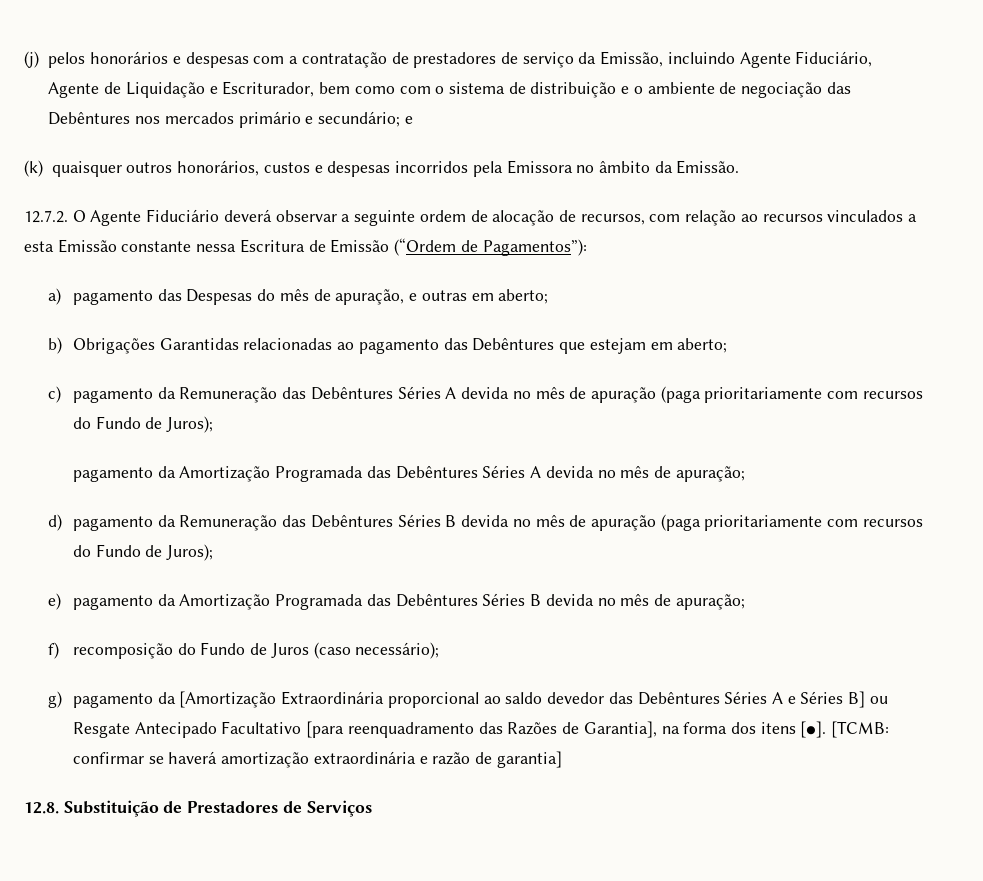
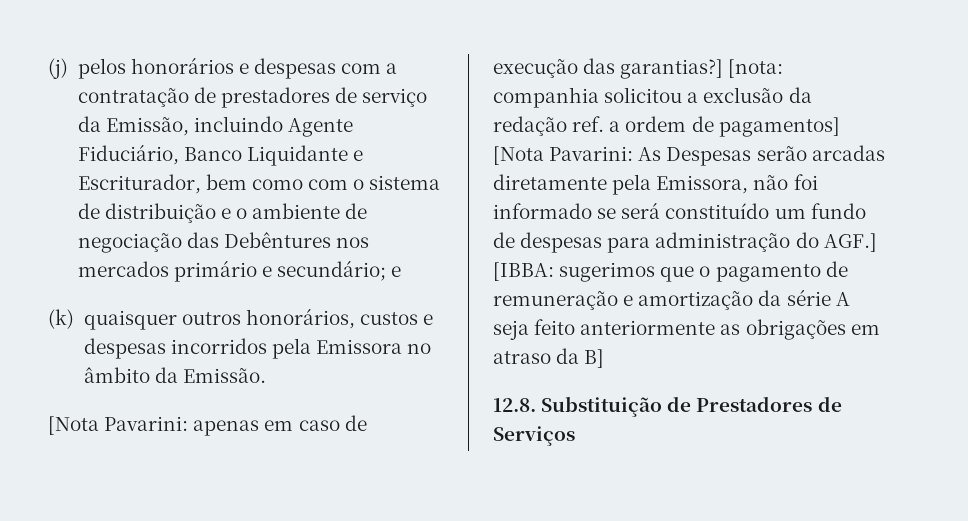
[48,82,205,98] Agente de Liquidação -> [183,145,348,166] Banco Liquidante
[24,209,918,226] [24,238,587,256] [48,288,549,305] [48,337,728,354] [48,386,923,403] [72,416,214,433] [72,465,745,482] [48,514,923,531] [72,544,214,561] [48,593,745,610] [48,642,440,659] [48,691,888,708] [72,721,890,738] [72,751,562,768] 12.7.2. O Agente Fiduciário deverá observar a seguinte ordem de alocação de recursos, com relação ao recursos vinculados a esta Emissão constante nessa Escritura de Emissão (“Ordem de Pagamentos”): // a) pagamento das Despesas do mês de apuração, e outras em aberto; // b) Obrigações Garantidas relacionadas ao pagamento das Debêntures que estejam em aberto; // c) pagamento da Remuneração das Debêntures Séries A devida no mês de apuração (paga prioritariamente com recursos do Fundo de Juros); // pagamento da Amortização Programada das Debêntures Séries A devida no mês de apuração; // d) pagamento da Remuneração das Debêntures Séries B devida no mês de apuração (paga prioritariamente com recursos do Fundo de Juros); // e) pagamento da Amortização Programada das Debêntures Séries B devida no mês de apuração; // f) recomposição do Fundo de Juros (caso necessário); // g) pagamento da [Amortização Extraordinária proporcional ao saldo devedor das Debêntures Séries A e Séries B] ou Resgate Antecipado Facultativo [para reenquadramento das Razões de Garantia], na forma dos itens [●]. [TCMB: confirmar se haverá amortização extraordinária e razão de garantia] -> [48,415,367,436] [493,58,784,79] [493,87,812,108] [493,116,840,137] [493,145,885,166] [493,174,818,195] [493,202,866,219] [493,232,877,253] [493,261,848,282] [493,289,850,310] [493,319,880,340] [493,348,605,368] [Nota Pavarini: apenas em caso de execução das garantias?] [nota: companhia solicitou a exclusão da redação ref. a ordem de pagamentos] [Nota Pavarini: As Despesas serão arcadas diretamente pela Emissora, não foi informado se será constituído um fundo de despesas para administração do AGF.] [IBBA: sugerimos que o pagamento de remuneração e amortização da série A seja feito anteriormente as obrigações em atraso da B]

